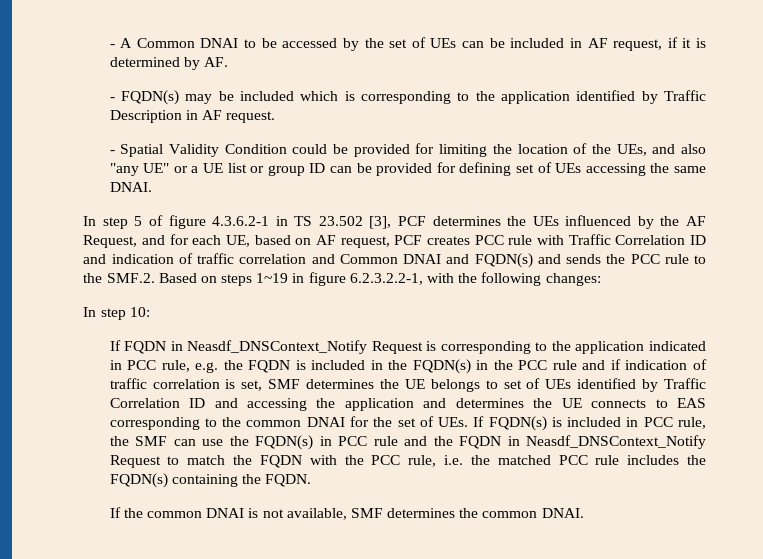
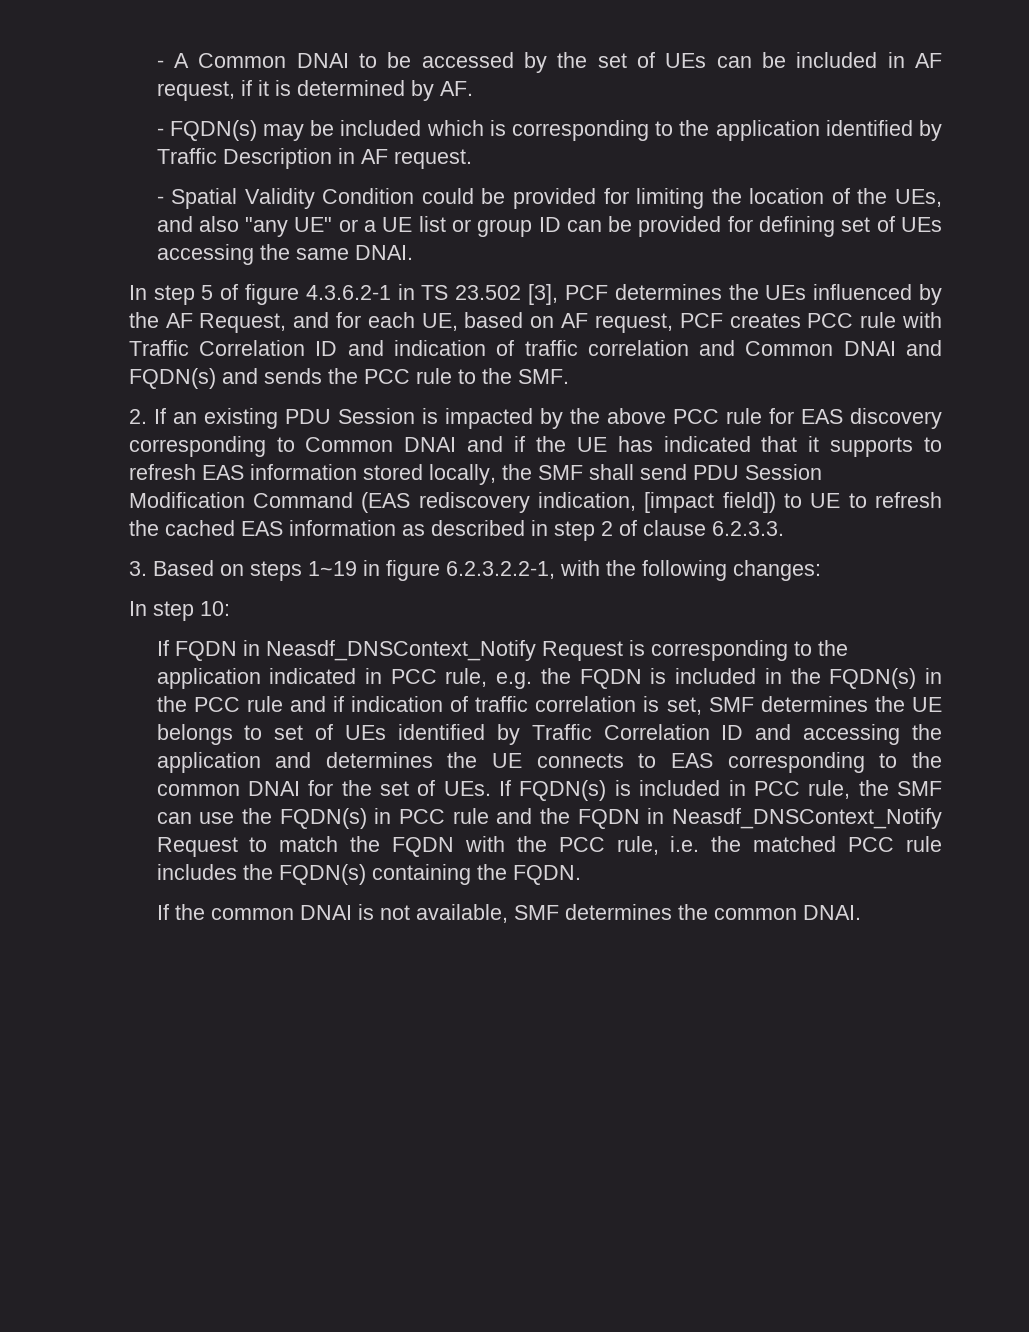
[106,273,155,283] SMF.2. -> [517,369,569,384] [128,408,942,429] [128,436,943,457] [128,464,822,485] [128,492,942,513] [128,520,784,541] [128,561,147,576] SMF. // 2. If an existing PDU Session is impacted by the above PCC rule for EAS discovery corresponding to Common DNAI and if the UE has indicated that it supports to refresh EAS information stored locally, the SMF shall send PDU Session Modification Command (EAS rediscovery indication, [impact field]) to UE to refresh the cached EAS information as described in step 2 of clause 6.2.3.3. // 3.

